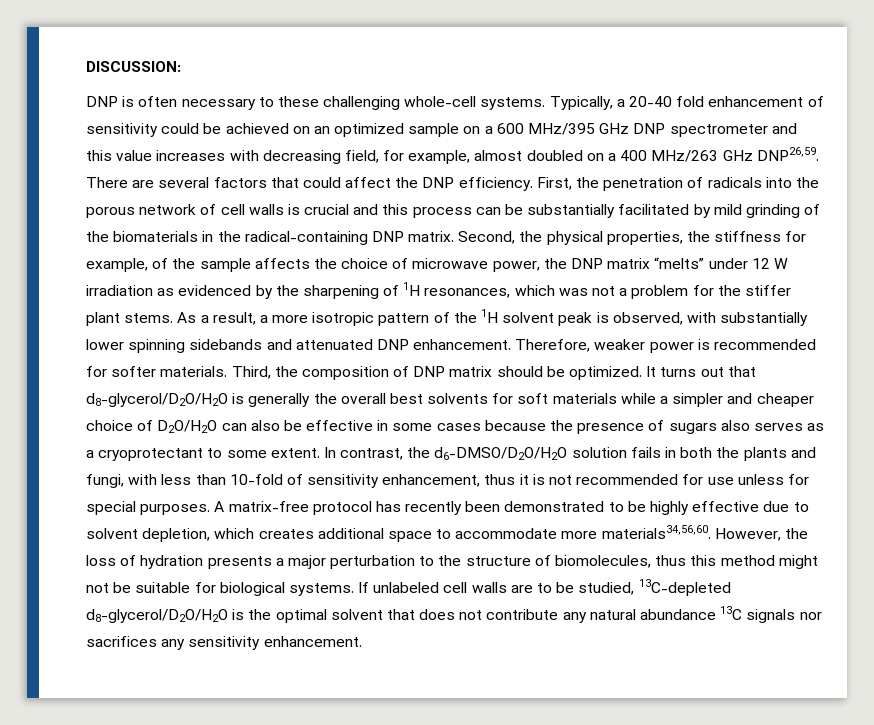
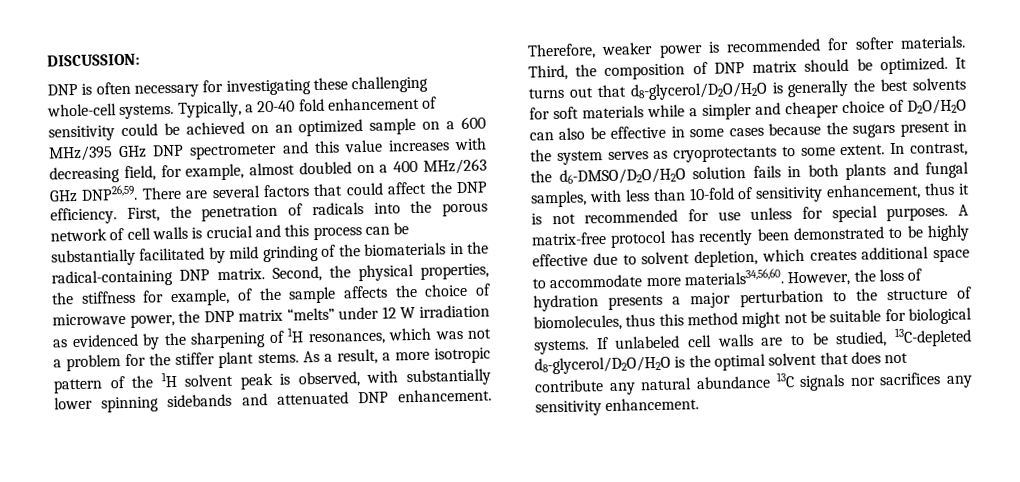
[258,97,274,107] to -> [202,79,311,96] for investigating
[340,393,386,404] overall -> (876, 85) none
[577,420,825,434] [86,448,204,461] presence of sugars also serves as a cryoprotectant -> [852,120,967,138] [530,146,778,166] sugars present in the system serves as cryoprotectants
[716,447,740,458] the -> (839, 170) none
[86,474,124,488] fungi, -> [925,161,969,179] [530,190,587,208] fungal samples,

